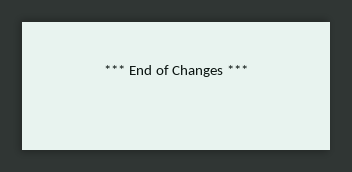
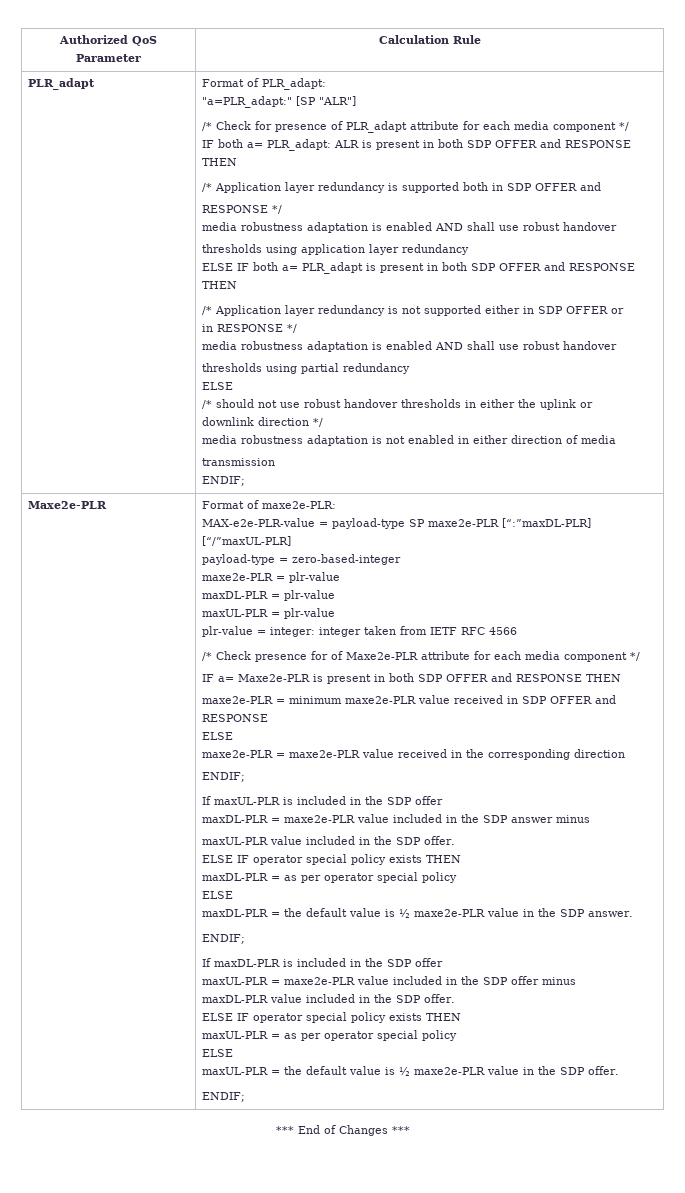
(103, 70) none -> [59,35,157,46] [76,54,141,62] [378,35,481,44] [28,78,96,90] [202,78,327,90] [202,96,357,108] [202,121,630,133] [202,139,632,151] [202,158,238,166] [202,182,602,193] [202,205,283,214] [202,222,618,233] [202,244,470,255] [202,262,636,274] [202,281,238,289] [202,305,625,316] [202,324,298,333] [202,341,618,352] [202,363,411,374] [202,382,234,390] [202,399,594,410] [202,417,324,427] [202,435,617,446] [202,458,276,466] [202,476,246,486] [28,501,108,509] [202,500,337,509] [202,518,592,529] [202,536,292,546] [202,554,402,565] [202,572,341,583] [202,590,336,601] [202,608,336,619] [202,626,518,637] [202,651,641,662] [202,673,622,684] [202,695,617,704] [202,714,269,722] [202,732,234,740] [202,749,626,760] [202,772,246,782] [202,796,444,805] [202,814,591,823] [202,836,456,845] [202,854,462,865] [202,872,458,883] [202,891,234,899] [202,908,634,918] [202,934,246,944] [202,958,444,967] [202,976,577,985] [202,994,456,1003] [202,1012,462,1023] [202,1030,458,1041] [202,1049,234,1057] [202,1066,620,1076] [202,1092,246,1102] Authorized QoS Parameter | Calculation Rule // PLR_adapt | Format of PLR_adapt: // "a=PLR_adapt:" [SP "ALR"] // /* Check for presence of PLR_adapt attribute for each media component */ // IF both a= PLR_adapt: ALR is present in both SDP OFFER and RESPONSE THEN // /* Application layer redundancy is supported both in SDP OFFER and // RESPONSE */ // media robustness adaptation is enabled AND shall use robust handover // thresholds using application layer redundancy // ELSE IF both a= PLR_adapt is present in both SDP OFFER and RESPONSE THEN // /* Application layer redundancy is not supported either in SDP OFFER or // in RESPONSE */ // media robustness adaptation is enabled AND shall use robust handover // thresholds using partial redundancy // ELSE // /* should not use robust handover thresholds in either the uplink or // downlink direction */ // media robustness adaptation is not enabled in either direction of media // transmission // ENDIF; // Maxe2e-PLR | Format of maxe2e-PLR: // MAX-e2e-PLR-value = payload-type SP maxe2e-PLR [“:”maxDL-PLR] [“/”maxUL-PLR] // payload-type = zero-based-integer // maxe2e-PLR = plr-value // maxDL-PLR = plr-value // maxUL-PLR = plr-value // plr-value = integer: integer taken from IETF RFC 4566 // /* Check presence for of Maxe2e-PLR attribute for each media component */ // IF a= Maxe2e-PLR is present in both SDP OFFER and RESPONSE THEN // maxe2e-PLR = minimum maxe2e-PLR value received in SDP OFFER and RESPONSE // ELSE // maxe2e-PLR = maxe2e-PLR value received in the corresponding direction // ENDIF; // If maxUL-PLR is included in the SDP offer // maxDL-PLR = maxe2e-PLR value included in the SDP answer minus // maxUL-PLR value included in the SDP offer. // ELSE IF operator special policy exists THEN // maxDL-PLR = as per operator special policy // ELSE // maxDL-PLR = the default value is ½ maxe2e-PLR value in the SDP answer. // ENDIF; // If maxDL-PLR is included in the SDP offer // maxUL-PLR = maxe2e-PLR value included in the SDP offer minus // maxDL-PLR value included in the SDP offer. // ELSE IF operator special policy exists THEN // maxUL-PLR = as per operator special policy // ELSE // maxUL-PLR = the default value is ½ maxe2e-PLR value in the SDP offer. // ENDIF; //

